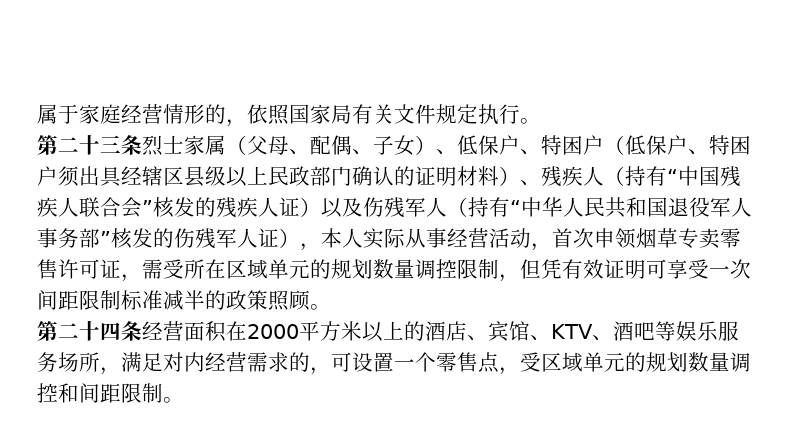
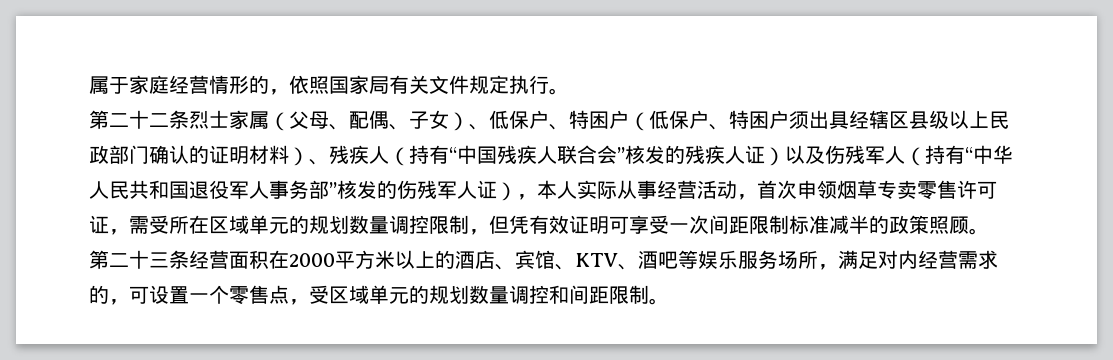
[100,135,121,153] 三 -> [149,113,169,127] 二
[100,322,121,341] 四 -> [149,252,169,268] 三

